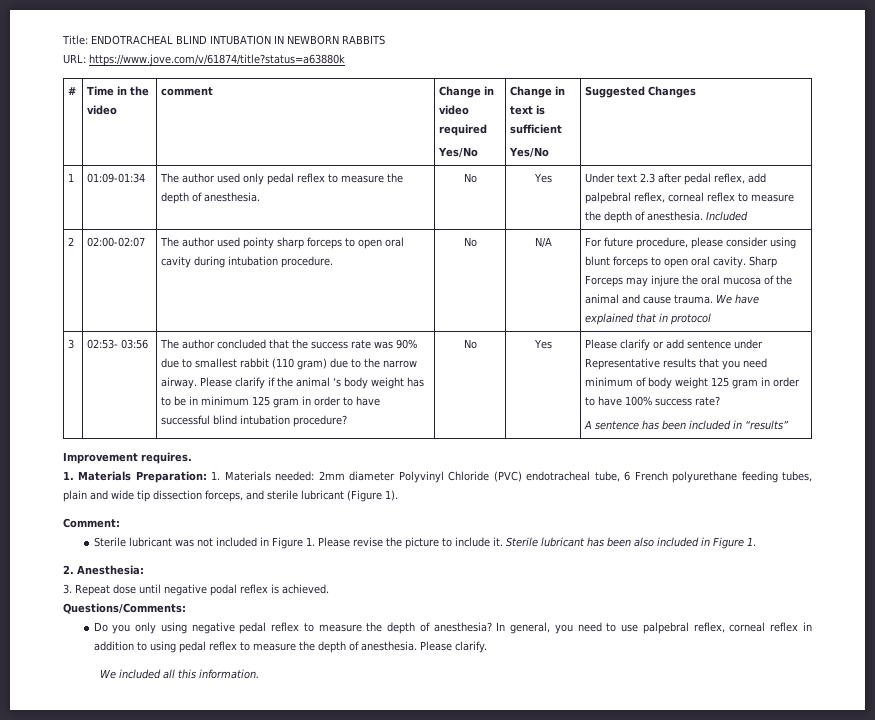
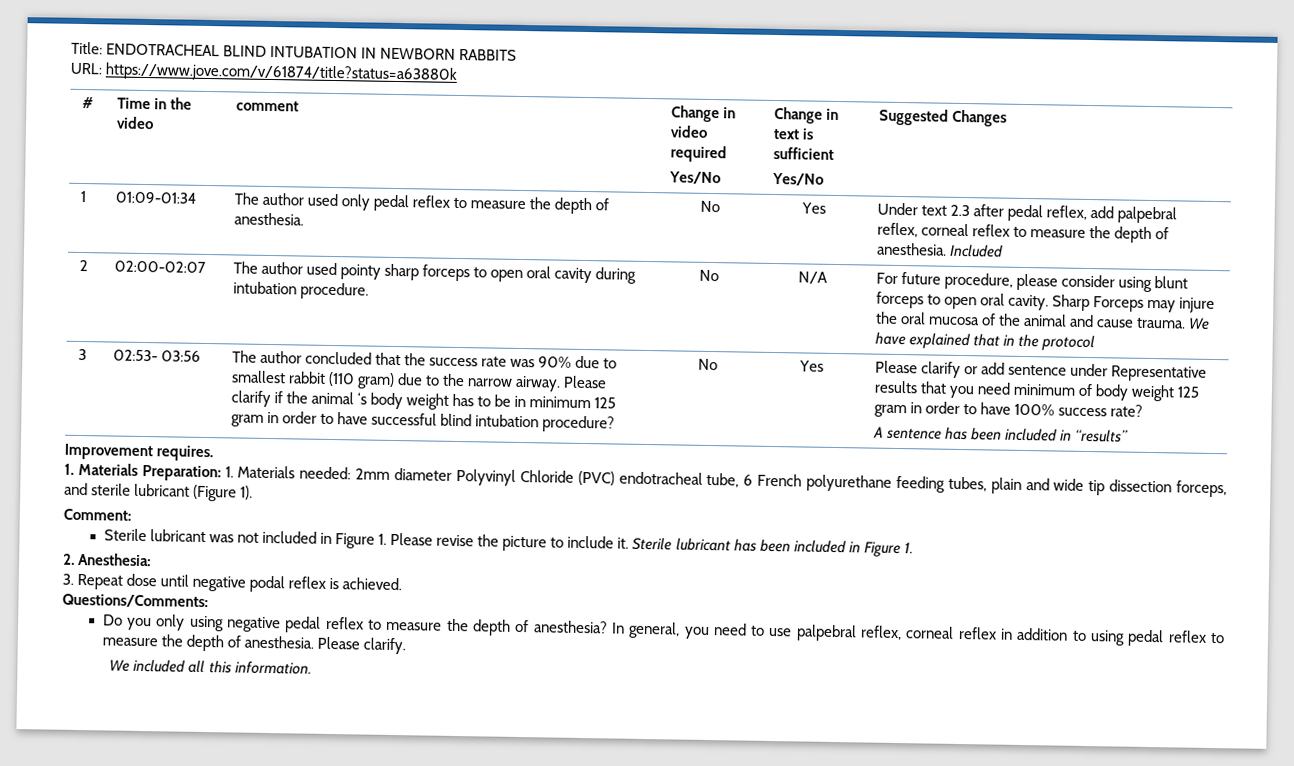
(669, 317) none -> [1017,333,1039,348] the
[633,537,654,547] also -> (791, 545) none

